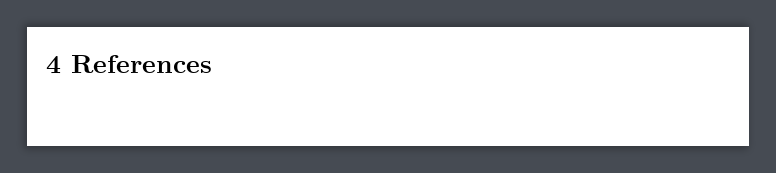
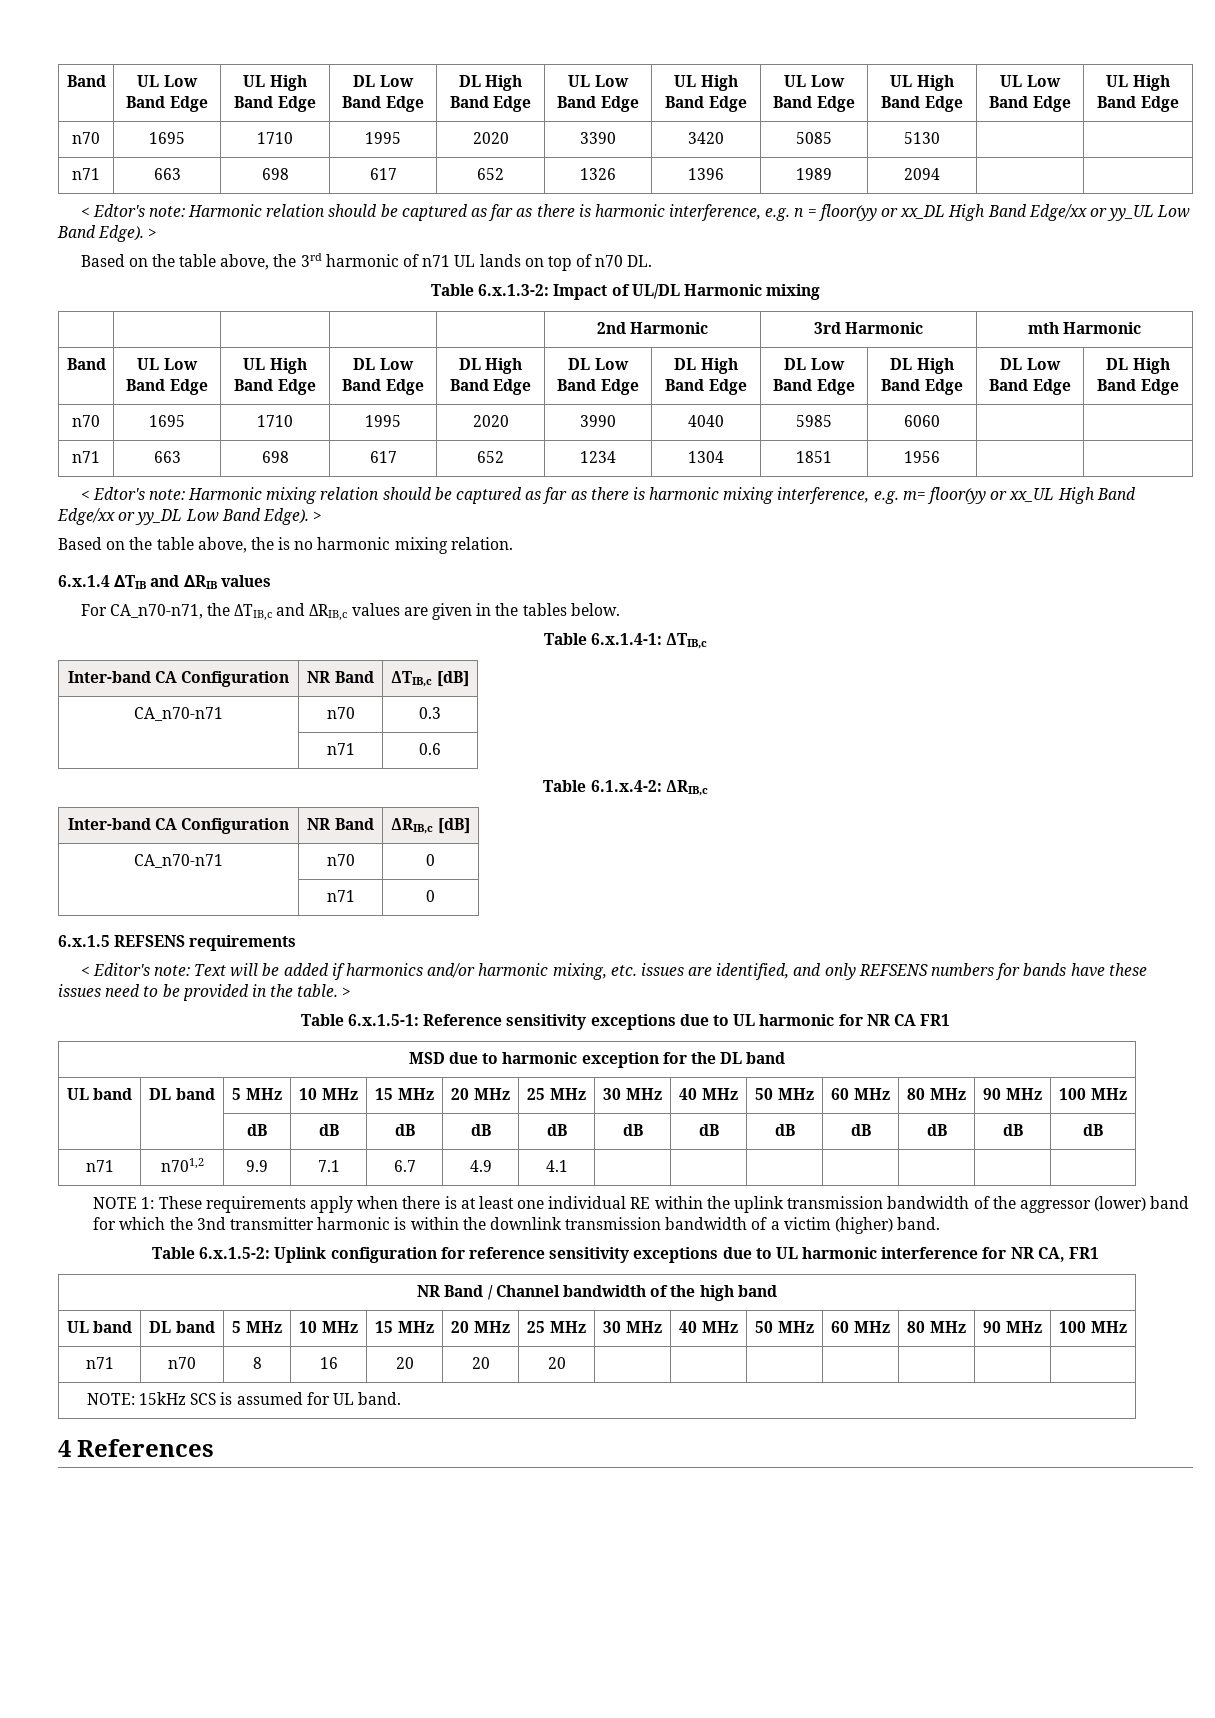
(46, 65) none -> [66,75,106,87] [137,75,198,87] [126,96,208,112] [243,75,307,91] [234,96,316,112] [353,75,414,87] [342,96,424,112] [458,75,523,91] [449,96,532,112] [568,75,629,87] [557,96,639,112] [674,75,738,91] [665,96,747,112] [784,75,845,87] [773,96,855,112] [890,75,954,91] [881,96,963,112] [1000,75,1061,87] [989,96,1071,112] [1106,75,1170,91] [1097,96,1179,112] [72,132,100,144] [149,132,185,144] [257,132,293,144] [365,132,401,144] [472,132,509,144] [580,132,616,144] [688,132,724,144] [796,132,832,144] [904,132,940,144] [72,168,100,180] [153,168,181,180] [261,168,289,180] [369,168,397,180] [477,168,504,180] [580,168,616,180] [688,168,724,180] [796,168,832,180] [904,168,940,180] [80,204,1191,221] [57,225,158,242] [80,253,653,271] [430,284,821,300] [596,322,709,334] [813,322,924,334] [1027,322,1142,334] [66,358,106,370] [137,358,198,370] [126,379,208,395] [243,358,307,374] [234,379,316,395] [353,358,414,370] [342,379,424,395] [458,358,523,374] [449,379,532,395] [568,358,629,370] [557,379,639,395] [674,358,738,374] [665,379,747,395] [784,358,845,370] [773,379,855,395] [890,358,954,374] [881,379,963,395] [1000,358,1061,370] [989,379,1071,395] [1106,358,1170,374] [1097,379,1179,395] [72,415,100,427] [149,415,185,427] [257,415,293,427] [365,415,401,427] [472,415,509,427] [580,415,616,427] [688,415,724,427] [796,415,832,427] [904,415,940,427] [72,451,100,463] [153,451,181,463] [261,451,289,463] [369,451,397,463] [477,451,504,463] [580,451,616,463] [688,451,724,463] [796,451,832,463] [904,451,940,463] [80,487,1136,504] [57,508,323,525] [58,537,513,554] [58,575,271,589] [80,603,620,621] [543,633,708,649] [67,671,290,687] [307,671,374,683] [391,671,469,687] [134,707,223,721] [326,707,355,719] [419,707,441,719] [326,743,355,755] [419,743,441,755] [543,780,708,796] [67,818,290,834] [307,818,374,830] [391,818,470,834] [134,854,223,868] [326,854,355,866] [426,854,435,866] [326,890,355,902] [426,890,435,902] [58,935,297,951] [80,963,1147,980] [58,984,352,1001] [300,1014,951,1030] [408,1052,786,1068] [66,1088,133,1100] [149,1088,215,1100] [232,1088,282,1100] [299,1088,358,1100] [375,1088,434,1100] [451,1088,510,1100] [527,1088,586,1100] [603,1088,662,1100] [679,1088,738,1100] [755,1088,814,1100] [831,1088,890,1100] [907,1088,966,1100] [983,1088,1042,1100] [1059,1088,1127,1100] [247,1124,267,1136] [318,1124,339,1136] [394,1124,415,1136] [470,1124,491,1136] [546,1124,567,1136] [622,1124,643,1136] [698,1124,719,1136] [774,1124,795,1136] [850,1124,871,1136] [926,1124,947,1136] [1002,1124,1023,1136] [1083,1124,1103,1136] [85,1160,114,1172] [160,1158,204,1172] [246,1160,268,1172] [317,1160,340,1172] [393,1160,416,1172] [469,1160,492,1172] [545,1160,568,1172] [93,1196,1190,1213] [93,1217,941,1234] [152,1247,1099,1263] [417,1285,777,1301] [66,1321,133,1333] [149,1321,215,1333] [232,1321,282,1333] [299,1321,358,1333] [375,1321,434,1333] [451,1321,510,1333] [527,1321,586,1333] [603,1321,662,1333] [679,1321,738,1333] [755,1321,814,1333] [831,1321,890,1333] [907,1321,966,1333] [983,1321,1042,1333] [1059,1321,1127,1333] [85,1357,114,1369] [168,1357,196,1369] [252,1357,262,1369] [319,1357,338,1369] [395,1357,414,1369] [471,1357,490,1369] [547,1357,566,1369] [86,1392,402,1405] Band | UL Low Band Edge | UL High Band Edge | DL Low Band Edge | DL High Band Edge | UL Low Band Edge | UL High Band Edge | UL Low Band Edge | UL High Band Edge | UL Low Band Edge | UL High Band Edge // n70 | 1695 | 1710 | 1995 | 2020 | 3390 | 3420 | 5085 | 5130 | | // n71 | 663 | 698 | 617 | 652 | 1326 | 1396 | 1989 | 2094 | | // < Edtor's note: Harmonic relation should be captured as far as there is harmonic interference, e.g. n = floor(yy or xx_DL High Band Edge/xx or yy_UL Low Band Edge). > // Based on the table above, the 3rd harmonic of n71 UL lands on top of n70 DL. // Table 6.x.1.3-2: Impact of UL/DL Harmonic mixing // | | | | | 2nd Harmonic | 3rd Harmonic | mth Harmonic // Band | UL Low Band Edge | UL High Band Edge | DL Low Band Edge | DL High Band Edge | DL Low Band Edge | DL High Band Edge | DL Low Band Edge | DL High Band Edge | DL Low Band Edge | DL High Band Edge // n70 | 1695 | 1710 | 1995 | 2020 | 3990 | 4040 | 5985 | 6060 | | // n71 | 663 | 698 | 617 | 652 | 1234 | 1304 | 1851 | 1956 | | // < Edtor's note: Harmonic mixing relation should be captured as far as there is harmonic mixing interference, e.g. m= floor(yy or xx_UL High Band Edge/xx or yy_DL Low Band Edge). > // Based on the table above, the is no harmonic mixing relation. // 6.x.1.4 ∆TIB and ∆RIB values // For CA_n70-n71, the ΔTIB,c and ΔRIB,c values are given in the tables below. // Table 6.x.1.4-1: ΔTIB,c // Inter-band CA Configuration | NR Band | ΔTIB,c [dB] // CA_n70-n71 | n70 | 0.3 // | n71 | 0.6 // Table 6.1.x.4-2: ΔRIB,c // Inter-band CA Configuration | NR Band | ΔRIB,c [dB] // CA_n70-n71 | n70 | 0 // | n71 | 0 // 6.x.1.5 REFSENS requirements // < Editor's note: Text will be added if harmonics and/or harmonic mixing, etc. issues are identified, and only REFSENS numbers for bands have these issues need to be provided in the table. > // Table 6.x.1.5-1: Reference sensitivity exceptions due to UL harmonic for NR CA FR1 // MSD due to harmonic exception for the DL band // UL band | DL band | 5 MHz | 10 MHz | 15 MHz | 20 MHz | 25 MHz | 30 MHz | 40 MHz | 50 MHz | 60 MHz | 80 MHz | 90 MHz | 100 MHz // | | dB | dB | dB | dB | dB | dB | dB | dB | dB | dB | dB | dB // n71 | n701,2 | 9.9 | 7.1 | 6.7 | 4.9 | 4.1 | | | | | | | // NOTE 1: These requirements apply when there is at least one individual RE within the uplink transmission bandwidth of the aggressor (lower) band for which the 3nd transmitter harmonic is within the downlink transmission bandwidth of a victim (higher) band. // Table 6.x.1.5-2: Uplink configuration for reference sensitivity exceptions due to UL harmonic interference for NR CA, FR1 // NR Band / Channel bandwidth of the high band // UL band | DL band | 5 MHz | 10 MHz | 15 MHz | 20 MHz | 25 MHz | 30 MHz | 40 MHz | 50 MHz | 60 MHz | 80 MHz | 90 MHz | 100 MHz // n71 | n70 | 8 | 16 | 20 | 20 | 20 | | | | | | | // NOTE: 15kHz SCS is assumed for UL band. //

